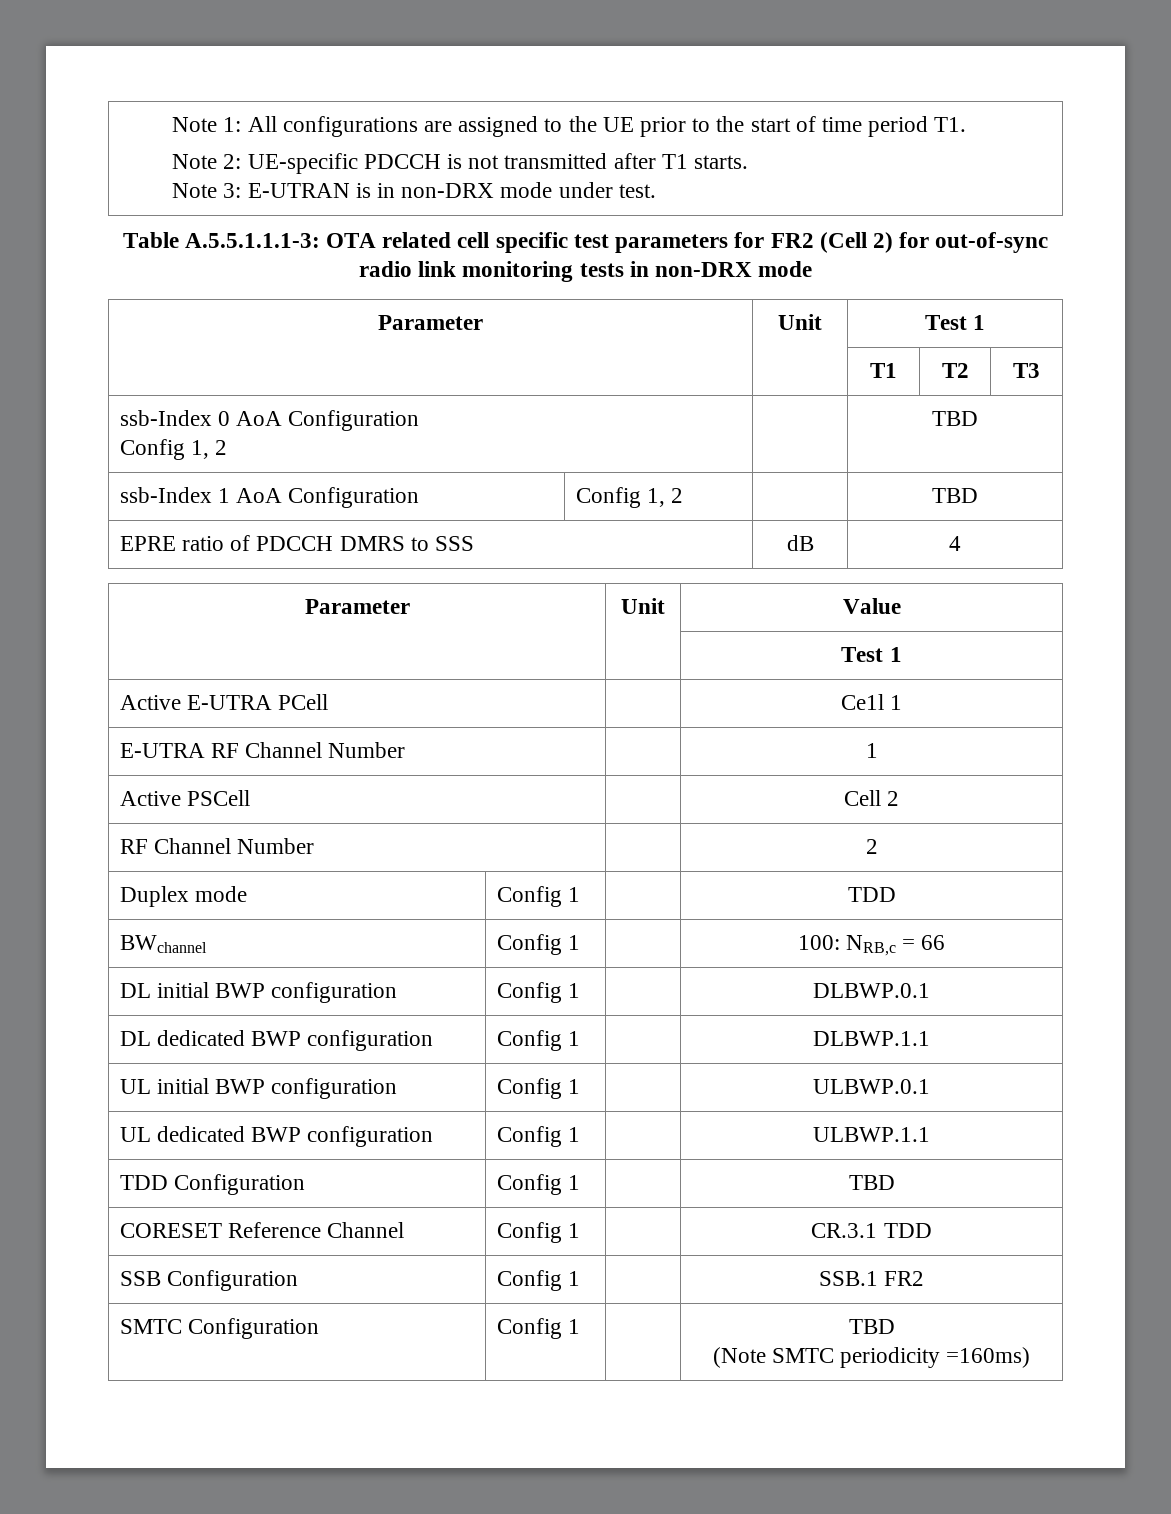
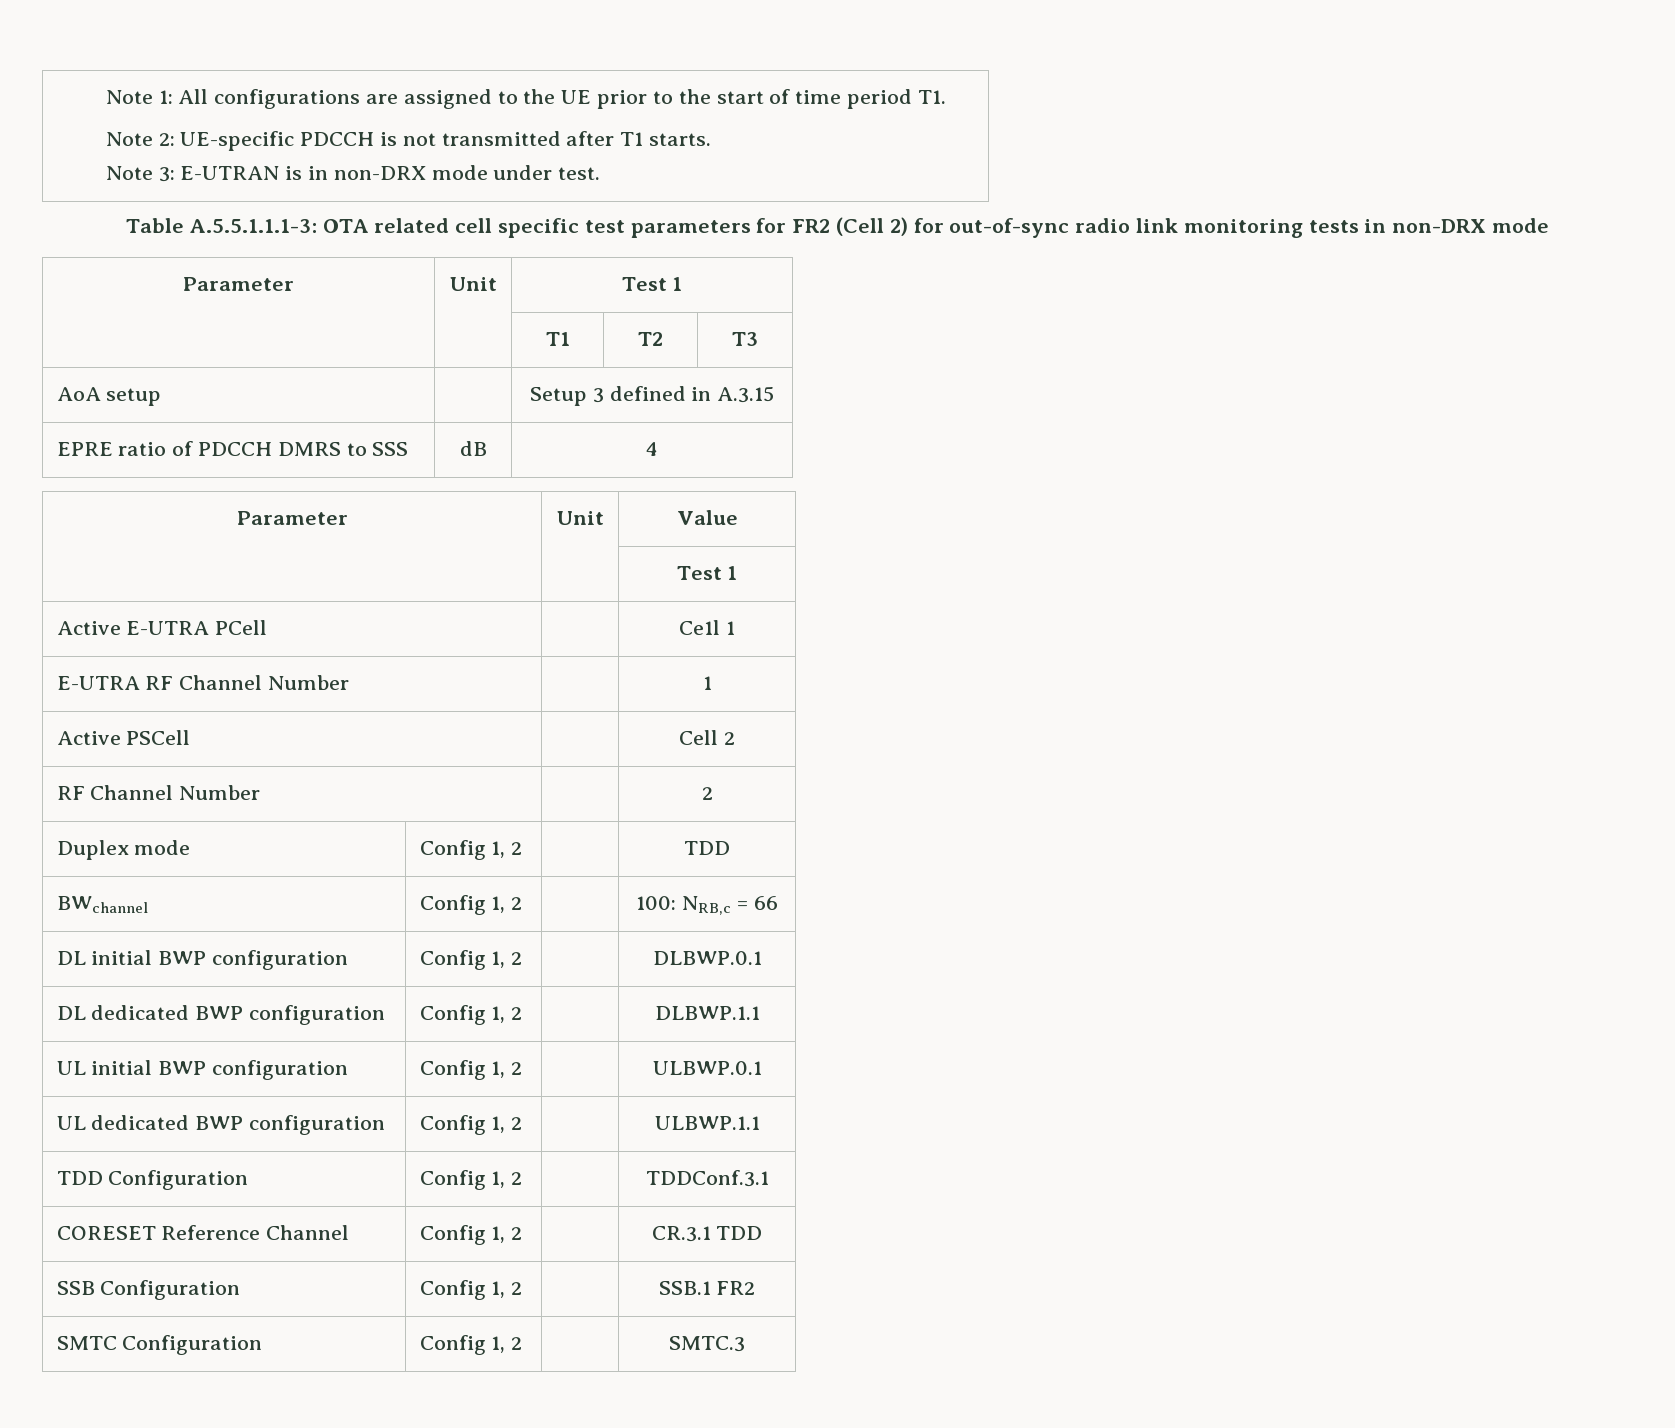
[119,410,420,431] [119,439,228,460] [932,411,978,426] [119,487,420,508] [575,487,684,508] [932,488,978,503] ssb-Index 0 AoA Configuration // Config 1, 2 | | TBD // ssb-Index 1 AoA Configuration | Config 1, 2 | | TBD -> [56,387,162,406] [529,386,775,406] AoA setup | | Setup 3 defined in A.3.15
[568,887,581,902] 1 -> [491,841,523,858] 1, 2
[568,935,581,950] 1 -> [491,896,523,913] 1, 2
[568,983,581,998] 1 -> [491,951,523,968] 1, 2
[568,1031,581,1046] 1 -> [491,1006,523,1023] 1, 2
[568,1079,581,1094] 1 -> [491,1061,523,1078] 1, 2
[568,1127,581,1142] 1 -> [491,1116,523,1133] 1, 2
[568,1175,581,1190] [848,1175,895,1190] 1 | | TBD -> [491,1171,523,1188] [645,1170,769,1187] 1, 2 | | TDDConf.3.1
[568,1223,581,1238] 1 -> [491,1226,523,1243] 1, 2
[568,1271,581,1286] 1 -> [491,1281,523,1298] 1, 2
[568,1319,581,1334] [848,1319,895,1334] [712,1347,1031,1368] 1 | | TBD // (Note SMTC periodicity =160ms) -> [491,1336,523,1353] [669,1336,745,1352] 1, 2 | | SMTC.3

